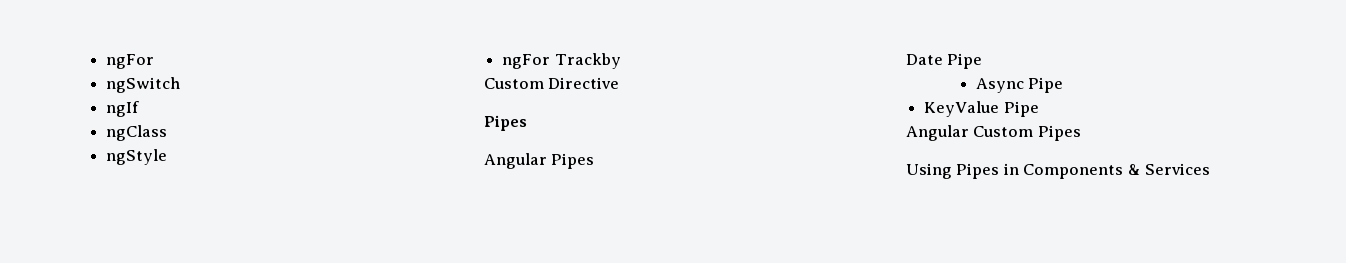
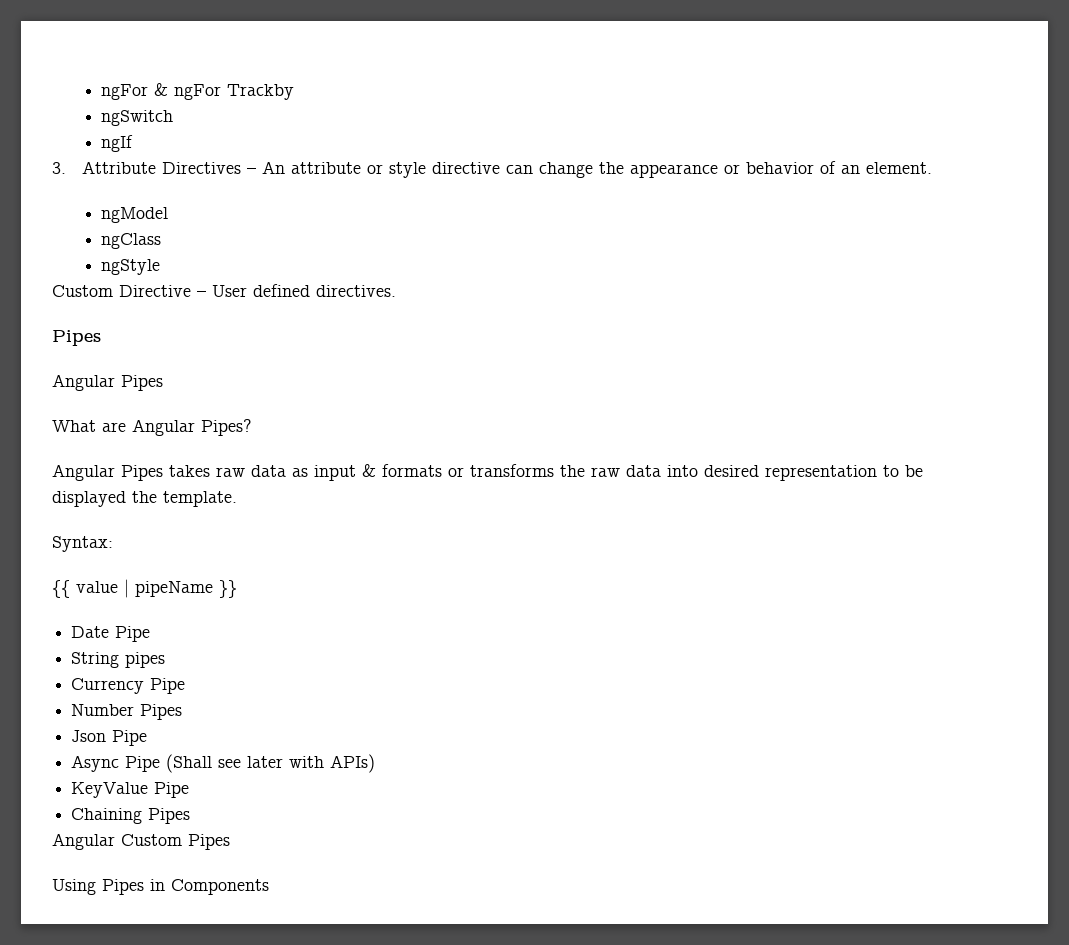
[105,54,154,69] ngFor -> [101,83,295,100] ngFor & ngFor Trackby
(139, 109) none -> [52,161,933,178] [101,207,169,223] // 3. Attribute Directives – An attribute or style directive can change the appearance or behavior of an element. // ngModel
[502,53,621,69] // ngFor Trackby -> (161, 267) none
(620, 83) none -> [197,284,396,297] – User defined directives.
[906,53,983,69] [975,77,1064,93] Date Pipe // Async Pipe -> [52,419,252,436] [52,464,923,481] [52,491,237,507] [52,536,113,552] [52,579,237,598] [71,626,151,642] [71,652,166,668] [71,678,186,694] [71,704,183,720] [71,730,148,746] [71,754,376,773] What are Angular Pipes? // Angular Pipes takes raw data as input & formats or transforms the raw data into desired representation to be displayed the template. // Syntax: // {{ value | pipeName }} // Date Pipe // String pipes // Currency Pipe // Number Pipes // Json Pipe // Async Pipe (Shall see later with APIs)
(1039, 109) none -> [71,808,191,824] // Chaining Pipes
[1127,163,1211,175] & Services -> (269, 887) none

